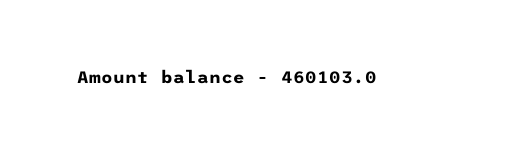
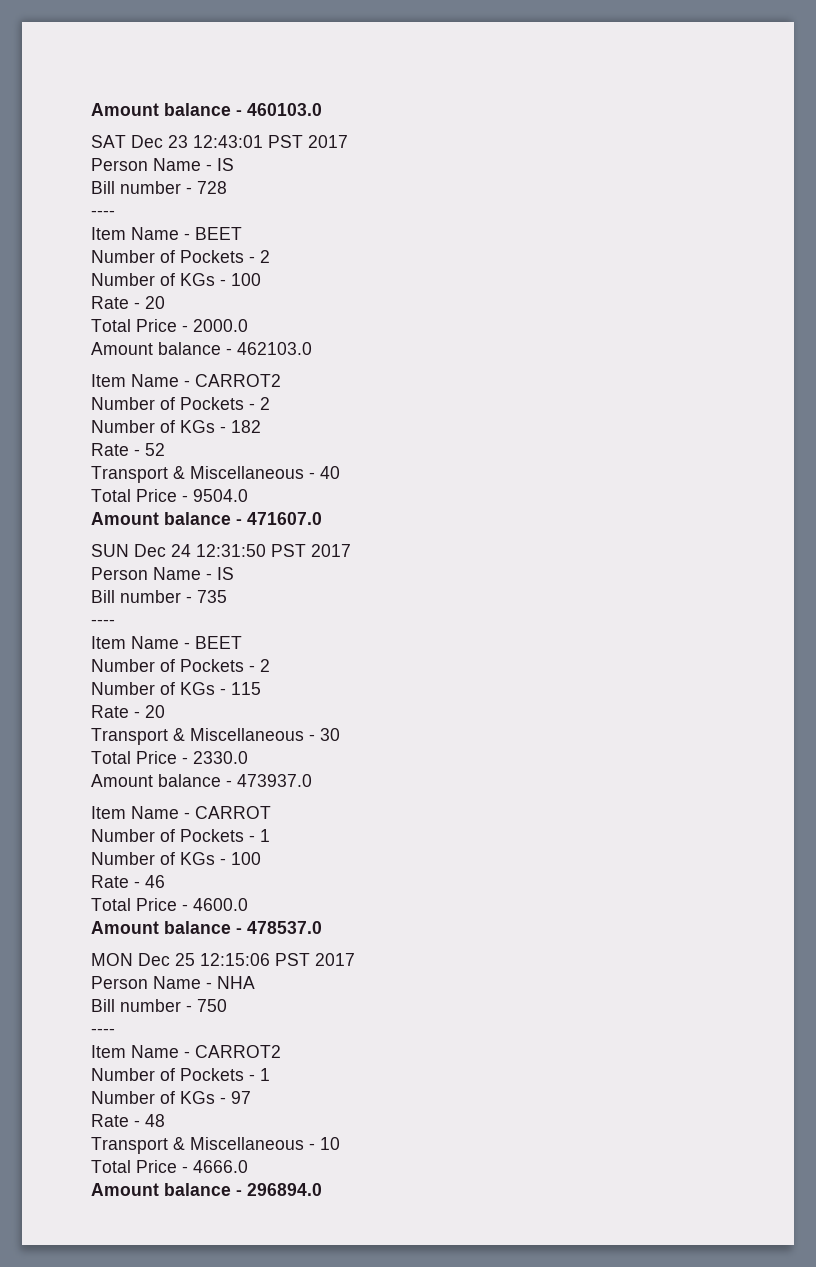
(377, 77) none -> [91,135,348,148] [91,158,234,171] [91,181,227,194] [91,210,115,217] [91,227,242,240] [91,250,270,263] [91,273,261,286] [91,296,165,309] [91,319,248,332] [91,342,312,355] [91,374,281,387] [91,397,270,410] [91,420,261,433] [91,443,165,456] [91,466,340,483] [91,489,248,502] [91,512,322,525] [91,544,351,557] [91,567,234,580] [91,590,227,603] [91,619,115,626] [91,636,242,649] [91,659,270,672] [91,682,261,695] [91,705,165,718] [91,728,340,745] [91,751,248,764] [91,774,312,787] [91,806,271,819] [91,829,270,842] [91,852,261,865] [91,875,165,888] [91,898,248,911] [91,921,322,934] [91,953,355,966] [91,976,255,989] [91,999,227,1012] [91,1028,115,1035] [91,1045,281,1058] [91,1068,270,1081] [91,1091,251,1104] [91,1114,165,1127] [91,1137,340,1154] [91,1160,248,1173] [91,1183,322,1196] // SAT Dec 23 12:43:01 PST 2017 // Person Name - IS // Bill number - 728 // ---- // Item Name - BEET // Number of Pockets - 2 // Number of KGs - 100 // Rate - 20 // Total Price - 2000.0 // Amount balance - 462103.0 // Item Name - CARROT2 // Number of Pockets - 2 // Number of KGs - 182 // Rate - 52 // Transport & Miscellaneous - 40 // Total Price - 9504.0 // Amount balance - 471607.0 // SUN Dec 24 12:31:50 PST 2017 // Person Name - IS // Bill number - 735 // ---- // Item Name - BEET // Number of Pockets - 2 // Number of KGs - 115 // Rate - 20 // Transport & Miscellaneous - 30 // Total Price - 2330.0 // Amount balance - 473937.0 // Item Name - CARROT // Number of Pockets - 1 // Number of KGs - 100 // Rate - 46 // Total Price - 4600.0 // Amount balance - 478537.0 // MON Dec 25 12:15:06 PST 2017 // Person Name - NHA // Bill number - 750 // ---- // Item Name - CARROT2 // Number of Pockets - 1 // Number of KGs - 97 // Rate - 48 // Transport & Miscellaneous - 10 // Total Price - 4666.0 // Amount balance - 296894.0

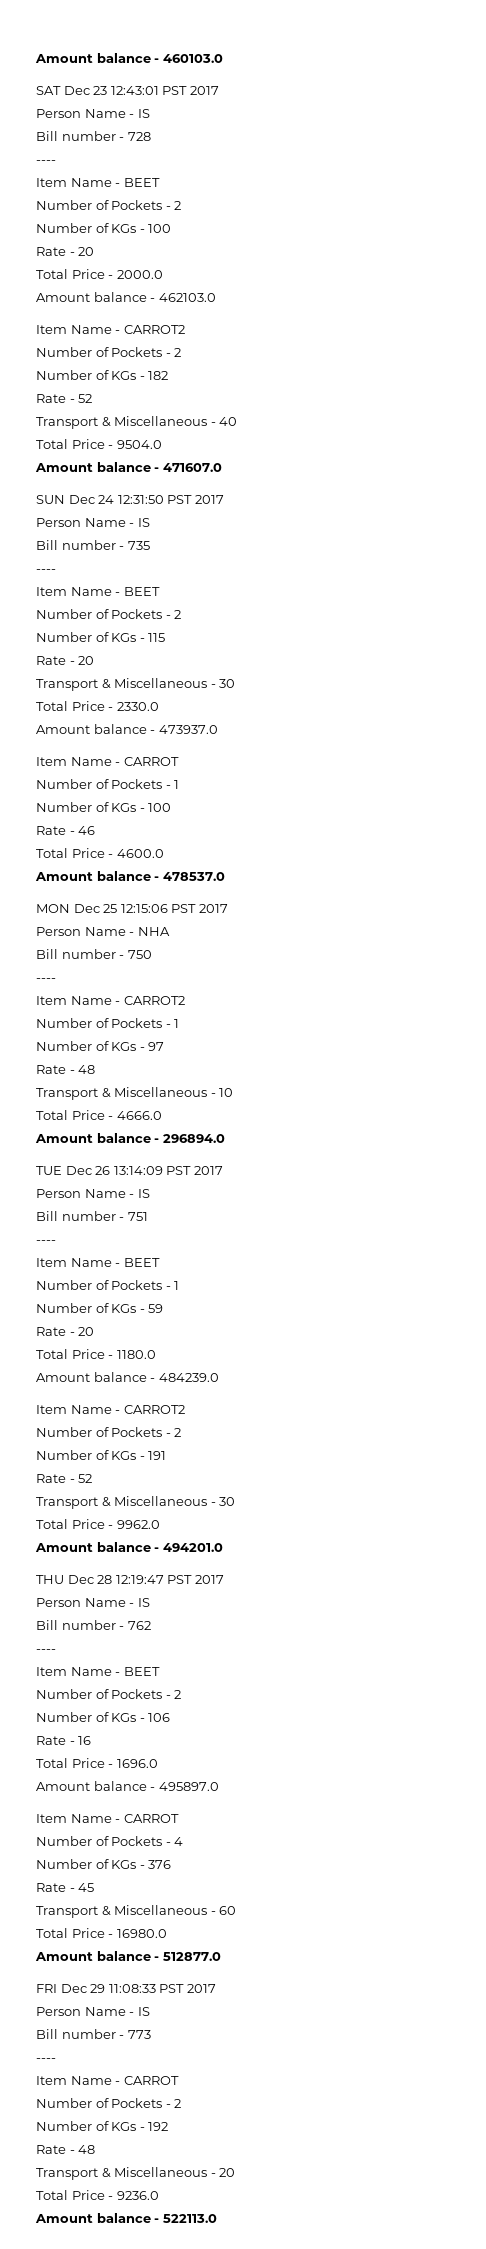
(322, 1189) none -> [36,1166,223,1175] [36,1189,150,1198] [36,1211,148,1221] [36,1240,56,1244] [36,1258,160,1267] [36,1280,180,1290] [36,1303,164,1313] [36,1327,95,1336] [36,1349,156,1359] [36,1372,219,1382] [36,1405,185,1414] [36,1427,182,1437] [36,1450,167,1460] [36,1474,93,1483] [36,1496,236,1509] [36,1519,160,1529] [35,1542,223,1552] [36,1575,224,1584] [36,1598,150,1607] [36,1620,151,1630] [36,1649,56,1653] [36,1667,160,1676] [36,1689,182,1699] [36,1712,171,1722] [36,1736,92,1745] [36,1758,158,1768] [36,1781,219,1791] [36,1814,179,1823] [36,1836,184,1846] [36,1859,172,1869] [36,1883,95,1892] [36,1905,237,1918] [36,1928,167,1938] [35,1951,221,1961] [36,1984,216,1993] [36,2007,150,2016] [36,2029,151,2039] [36,2058,56,2062] [36,2076,179,2085] [36,2098,182,2108] [36,2121,169,2131] [36,2145,96,2154] [36,2167,236,2180] [36,2190,159,2200] [35,2213,217,2223] // TUE Dec 26 13:14:09 PST 2017 // Person Name - IS // Bill number - 751 // ---- // Item Name - BEET // Number of Pockets - 1 // Number of KGs - 59 // Rate - 20 // Total Price - 1180.0 // Amount balance - 484239.0 // Item Name - CARROT2 // Number of Pockets - 2 // Number of KGs - 191 // Rate - 52 // Transport & Miscellaneous - 30 // Total Price - 9962.0 // Amount balance - 494201.0 // THU Dec 28 12:19:47 PST 2017 // Person Name - IS // Bill number - 762 // ---- // Item Name - BEET // Number of Pockets - 2 // Number of KGs - 106 // Rate - 16 // Total Price - 1696.0 // Amount balance - 495897.0 // Item Name - CARROT // Number of Pockets - 4 // Number of KGs - 376 // Rate - 45 // Transport & Miscellaneous - 60 // Total Price - 16980.0 // Amount balance - 512877.0 // FRI Dec 29 11:08:33 PST 2017 // Person Name - IS // Bill number - 773 // ---- // Item Name - CARROT // Number of Pockets - 2 // Number of KGs - 192 // Rate - 48 // Transport & Miscellaneous - 20 // Total Price - 9236.0 // Amount balance - 522113.0

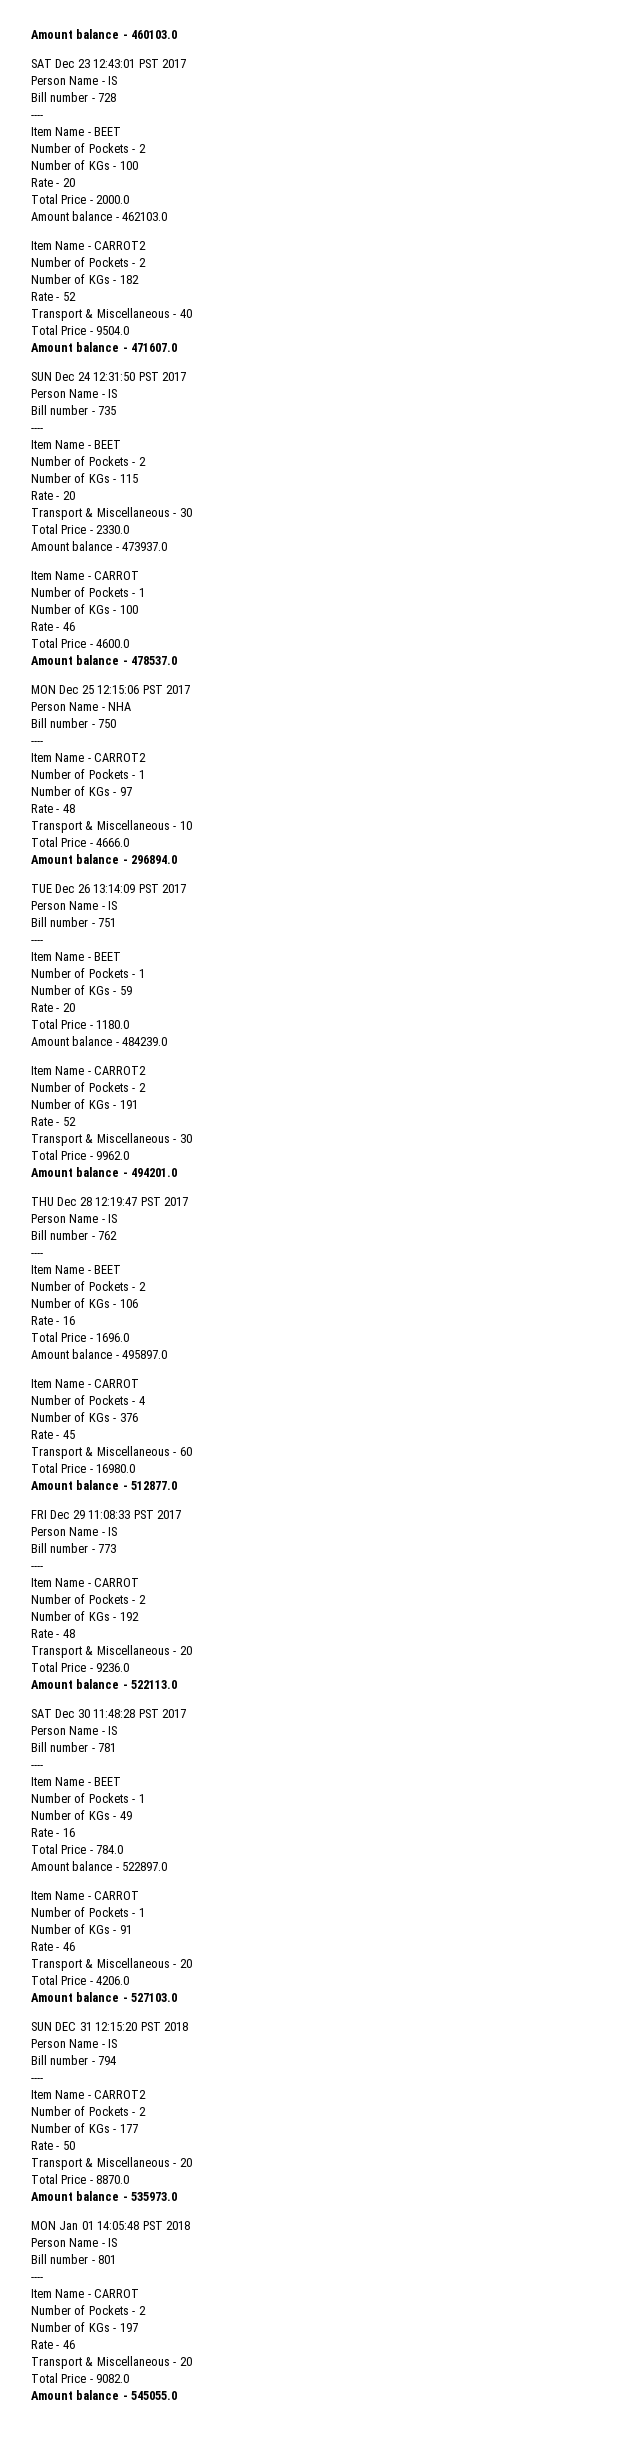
(217, 2218) none -> [31,1709,186,1718] [31,1726,118,1735] [31,1742,117,1752] [31,1765,43,1769] [31,1777,122,1786] [31,1793,145,1803] [31,1810,132,1820] [31,1828,75,1837] [31,1844,124,1854] [31,1861,168,1871] [31,1891,140,1900] [31,1907,145,1917] [31,1924,132,1934] [31,1942,75,1951] [31,1958,192,1971] [31,1975,130,1985] [31,1992,178,2002] [31,2022,188,2031] [31,2039,118,2048] [31,2055,117,2065] [31,2078,43,2082] [31,2090,147,2099] [31,2106,146,2116] [31,2123,138,2133] [31,2141,75,2150] [31,2157,192,2170] [31,2174,130,2184] [31,2191,178,2201] [31,2221,190,2230] [31,2238,118,2247] [31,2254,117,2264] [31,2277,43,2281] [31,2289,140,2298] [31,2305,146,2315] [31,2322,138,2332] [31,2340,75,2349] [31,2356,192,2369] [31,2373,130,2383] [31,2390,178,2400] // SAT Dec 30 11:48:28 PST 2017 // Person Name - IS // Bill number - 781 // ---- // Item Name - BEET // Number of Pockets - 1 // Number of KGs - 49 // Rate - 16 // Total Price - 784.0 // Amount balance - 522897.0 // Item Name - CARROT // Number of Pockets - 1 // Number of KGs - 91 // Rate - 46 // Transport & Miscellaneous - 20 // Total Price - 4206.0 // Amount balance - 527103.0 // SUN DEC 31 12:15:20 PST 2018 // Person Name - IS // Bill number - 794 // ---- // Item Name - CARROT2 // Number of Pockets - 2 // Number of KGs - 177 // Rate - 50 // Transport & Miscellaneous - 20 // Total Price - 8870.0 // Amount balance - 535973.0 // MON Jan 01 14:05:48 PST 2018 // Person Name - IS // Bill number - 801 // ---- // Item Name - CARROT // Number of Pockets - 2 // Number of KGs - 197 // Rate - 46 // Transport & Miscellaneous - 20 // Total Price - 9082.0 // Amount balance - 545055.0

